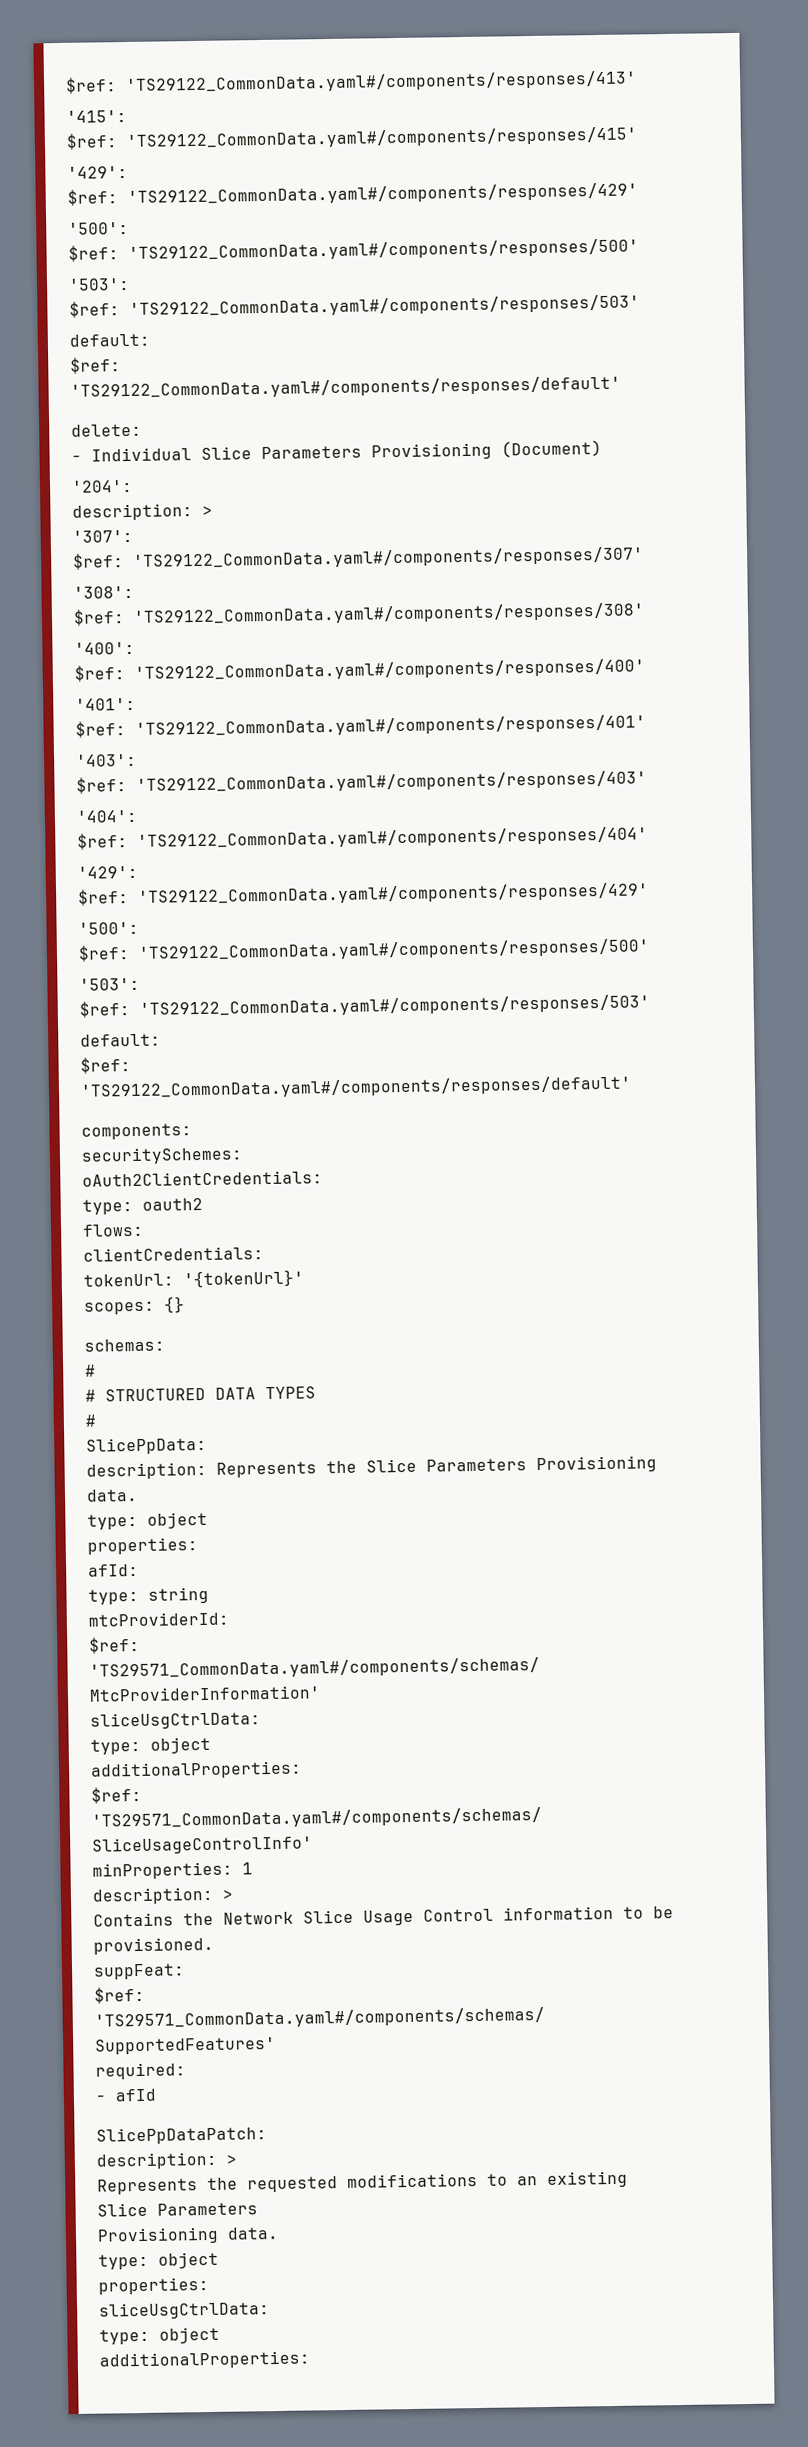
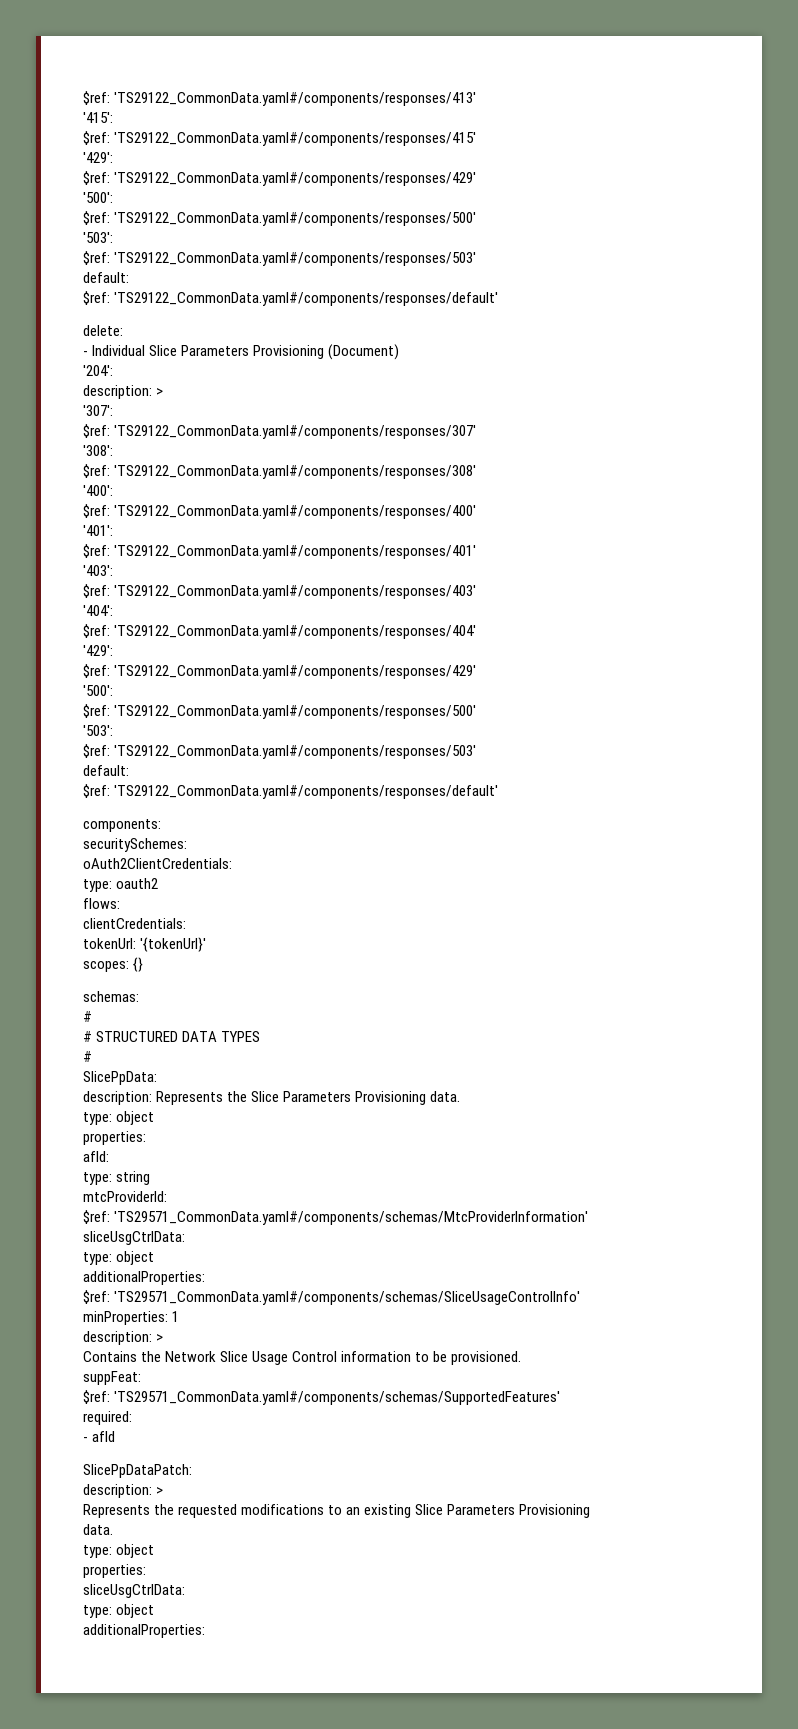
[97,2226,219,2245] // Provisioning -> [519,1504,591,1518] Provisioning //

